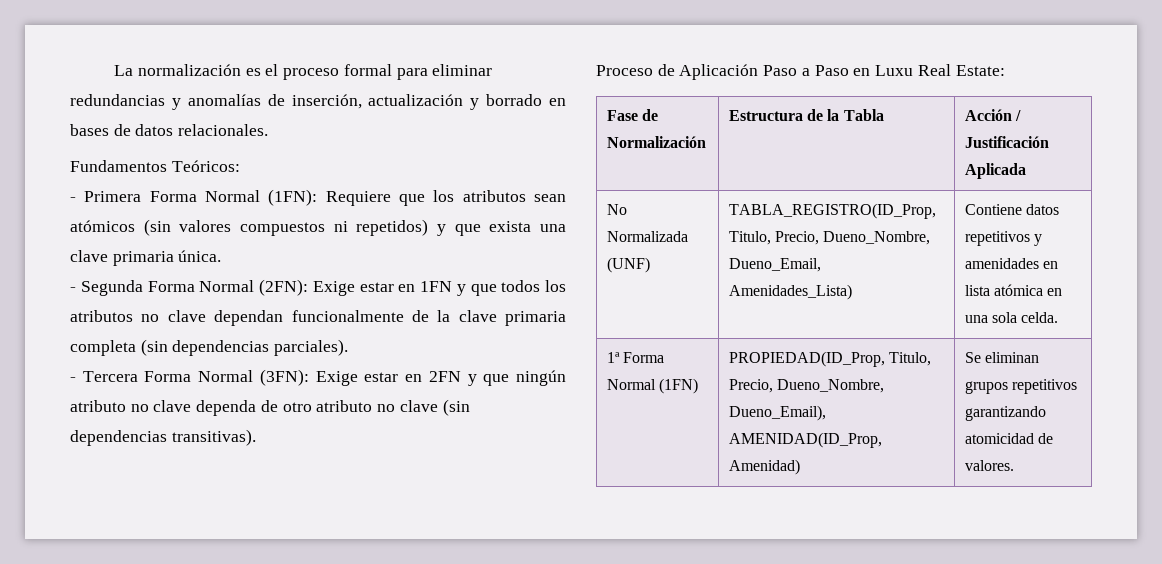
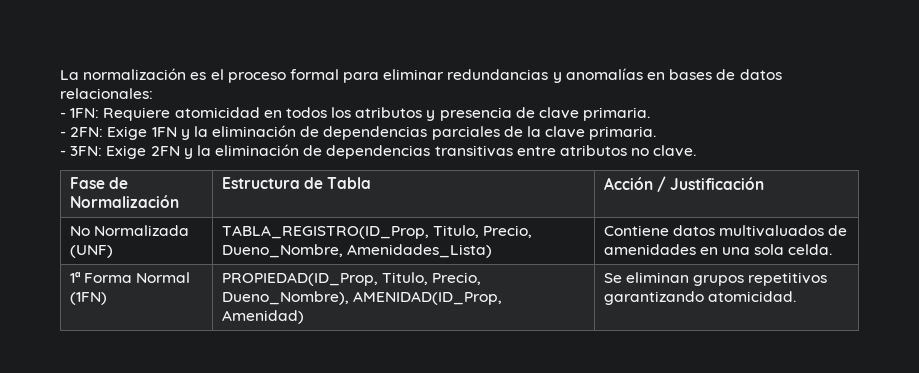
[267,94,566,110] [70,124,269,136] [70,160,240,172] [70,189,566,206] [70,219,567,236] [70,250,222,266] [70,279,566,296] [70,310,566,326] [70,339,349,356] [70,369,567,386] [70,399,470,416] [70,429,256,446] [596,64,1005,80] de inserción, actualización y borrado en bases de datos relacionales. // Fundamentos Teóricos: // - Primera Forma Normal (1FN): Requiere que los atributos sean atómicos (sin valores compuestos ni repetidos) y que exista una clave primaria única. // - Segunda Forma Normal (2FN): Exige estar en 1FN y que todos los atributos no clave dependan funcionalmente de la clave primaria completa (sin dependencias parciales). // - Tercera Forma Normal (3FN): Exige estar en 2FN y que ningún atributo no clave dependa de otro atributo no clave (sin dependencias transitivas). // Proceso de Aplicación Paso a Paso en Luxu Real Estate: -> [647,69,782,80] [60,88,153,99] [60,107,651,121] [60,125,657,140] [60,144,697,159] en bases de datos relacionales: // - 1FN: Requiere atomicidad en todos los atributos y presencia de clave primaria. // - 2FN: Exige 1FN y la eliminación de dependencias parciales de la clave primaria. // - 3FN: Exige 2FN y la eliminación de dependencias transitivas entre atributos no clave.
[827,109,840,121] la -> (323, 183) none
[964,163,1026,179] Aplicada -> (764, 183) none
[728,258,821,272] Dueno_Email, -> (343, 251) none
[964,231,1042,246] [964,258,1058,269] [964,284,1043,296] repetitivos y amenidades en lista atómica -> [718,225,848,237] [603,244,696,255] multivaluados de amenidades
[776,379,884,393] [728,405,826,421] Dueno_Nombre, Dueno_Email), -> [221,291,349,305] Dueno_Nombre),
[964,433,1053,444] [964,460,1014,471] atomicidad de valores. -> [707,291,796,302] atomicidad.

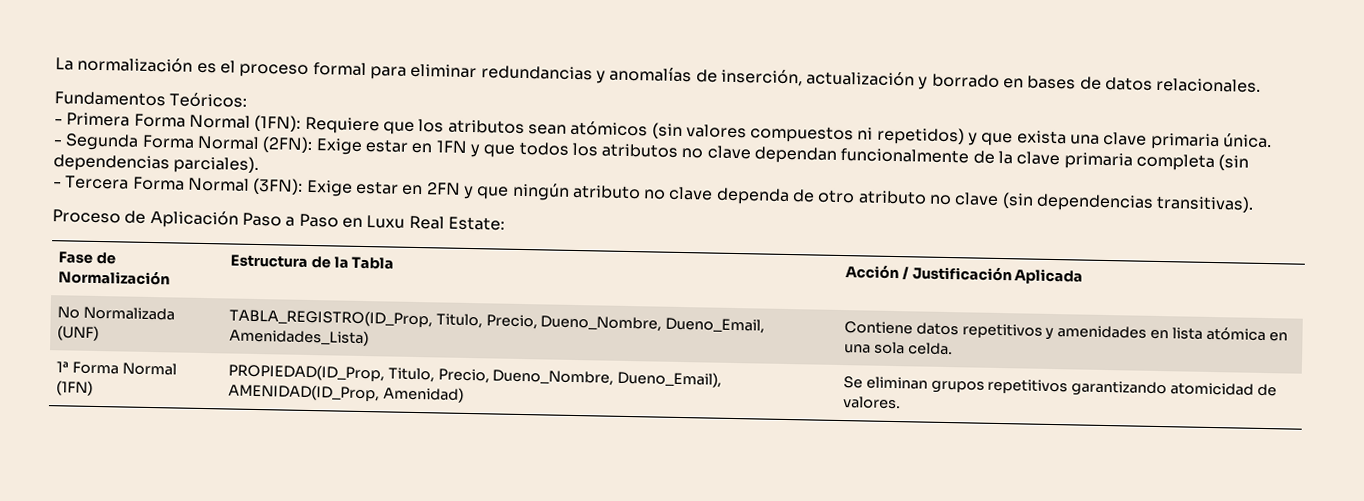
[647,69,782,80] [60,88,153,99] [60,107,651,121] [60,125,657,140] [60,144,697,159] en bases de datos relacionales: // - 1FN: Requiere atomicidad en todos los atributos y presencia de clave primaria. // - 2FN: Exige 1FN y la eliminación de dependencias parciales de la clave primaria. // - 3FN: Exige 2FN y la eliminación de dependencias transitivas entre atributos no clave. -> [695,68,1262,93] [54,91,248,108] [54,112,1273,151] [53,133,1250,172] [53,154,260,175] [53,175,1255,213] [52,209,505,231] de inserción, actualización y borrado en bases de datos relacionales. // Fundamentos Teóricos: // - Primera Forma Normal (1FN): Requiere que los atributos sean atómicos (sin valores compuestos ni repetidos) y que exista una clave primaria única. // - Segunda Forma Normal (2FN): Exige estar en 1FN y que todos los atributos no clave dependan funcionalmente de la clave primaria completa (sin dependencias parciales). // - Tercera Forma Normal (3FN): Exige estar en 2FN y que ningún atributo no clave dependa de otro atributo no clave (sin dependencias transitivas). // Proceso de Aplicación Paso a Paso en Luxu Real Estate:
(323, 183) none -> [333,256,349,269] la
(764, 183) none -> [1014,268,1084,285] Aplicada
(343, 251) none -> [665,317,766,334] Dueno_Email,
[718,225,848,237] [603,244,696,255] multivaluados de amenidades -> [961,323,1267,342] repetitivos y amenidades en lista atómica
[221,291,349,305] Dueno_Nombre), -> [492,369,723,388] Dueno_Nombre, Dueno_Email),
[707,291,796,302] atomicidad. -> [1170,382,1278,397] [842,396,901,410] atomicidad de valores.

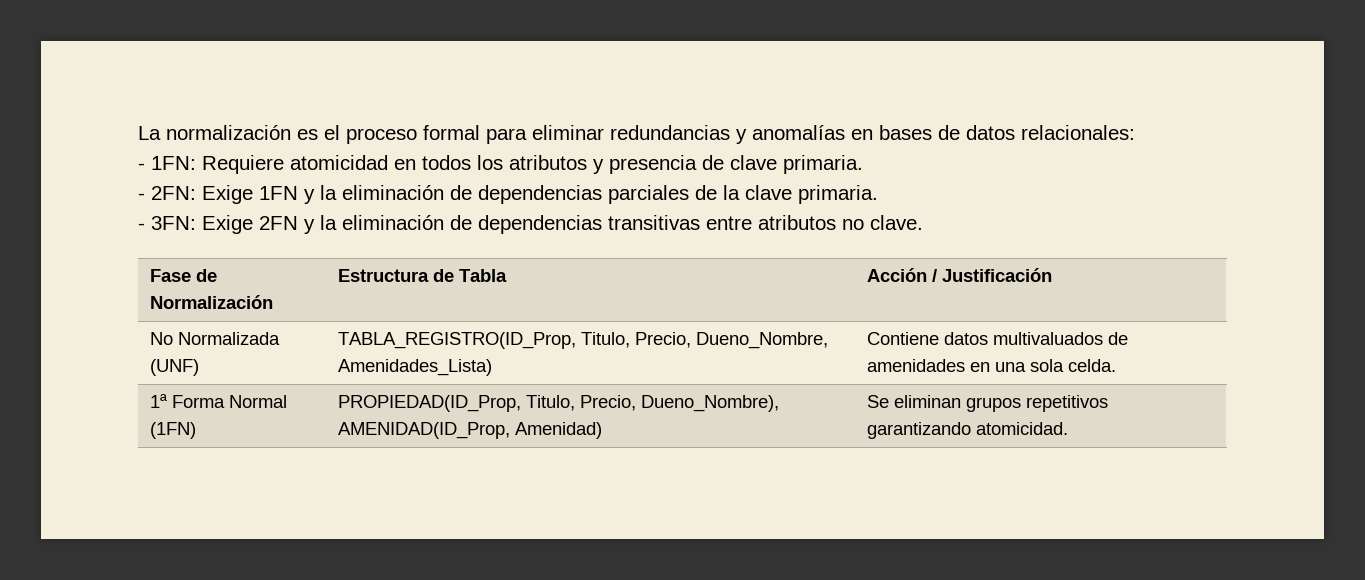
[695,68,1262,93] [54,91,248,108] [54,112,1273,151] [53,133,1250,172] [53,154,260,175] [53,175,1255,213] [52,209,505,231] de inserción, actualización y borrado en bases de datos relacionales. // Fundamentos Teóricos: // - Primera Forma Normal (1FN): Requiere que los atributos sean atómicos (sin valores compuestos ni repetidos) y que exista una clave primaria única. // - Segunda Forma Normal (2FN): Exige estar en 1FN y que todos los atributos no clave dependan funcionalmente de la clave primaria completa (sin dependencias parciales). // - Tercera Forma Normal (3FN): Exige estar en 2FN y que ningún atributo no clave dependa de otro atributo no clave (sin dependencias transitivas). // Proceso de Aplicación Paso a Paso en Luxu Real Estate: -> [851,125,1135,140] [138,155,863,174] [138,185,878,204] [138,215,923,234] en bases de datos relacionales: // - 1FN: Requiere atomicidad en todos los atributos y presencia de clave primaria. // - 2FN: Exige 1FN y la eliminación de dependencias parciales de la clave primaria. // - 3FN: Exige 2FN y la eliminación de dependencias transitivas entre atributos no clave.
[333,256,349,269] la -> (454, 275) none
[1014,268,1084,285] Aplicada -> (1052, 275) none
[665,317,766,334] Dueno_Email, -> (828, 340) none
[961,323,1267,342] repetitivos y amenidades en lista atómica -> [992,332,1128,345] [866,359,965,372] multivaluados de amenidades
[492,369,723,388] Dueno_Nombre, Dueno_Email), -> [640,395,779,412] Dueno_Nombre),
[1170,382,1278,397] [842,396,901,410] atomicidad de valores. -> [975,422,1068,435] atomicidad.

